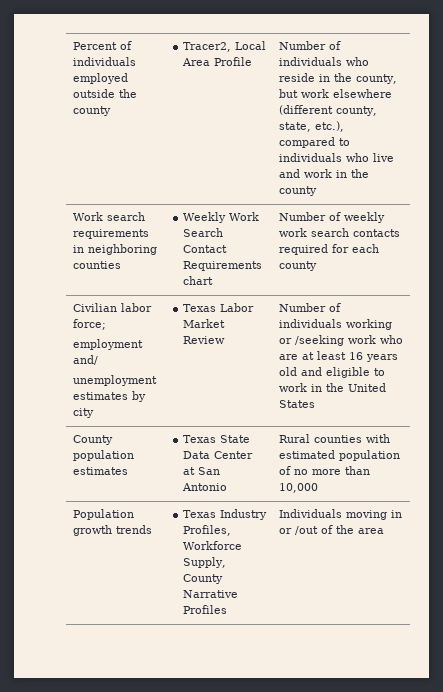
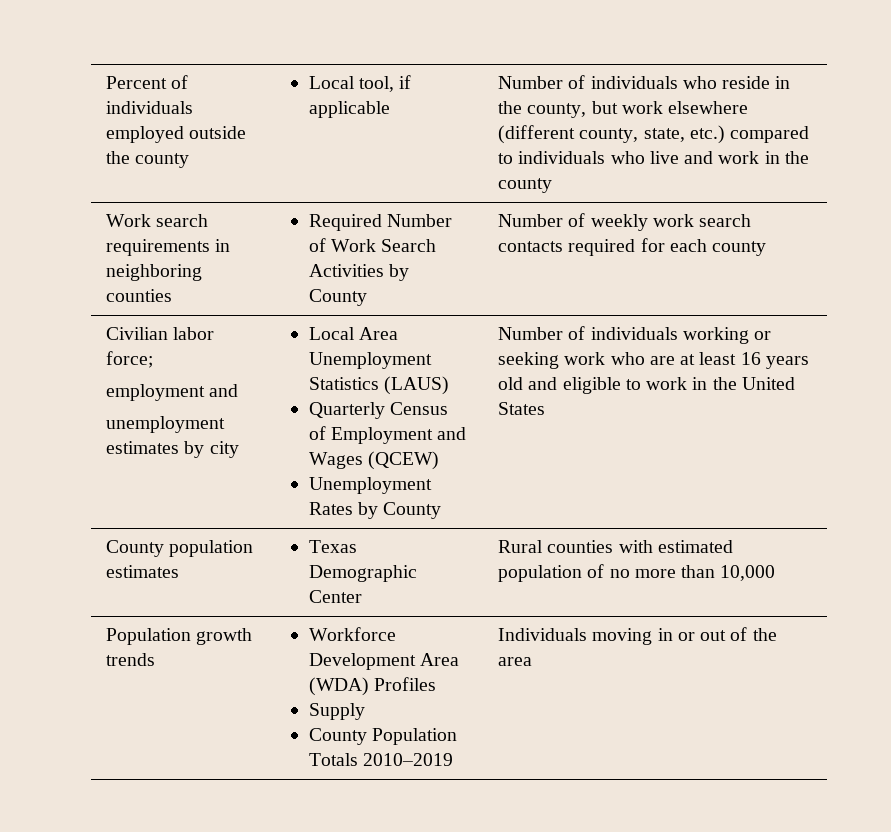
[183,41,267,52] [182,57,253,66] Tracer2, Local Area Profile -> [308,75,412,92] [308,101,390,118] Local tool, if applicable
[314,121,344,132] etc.), -> [689,125,725,144] etc.)
[183,212,260,223] [183,228,224,237] [183,245,228,253] [183,261,263,271] [183,276,214,285] Weekly Work Search Contact Requirements chart -> [308,214,452,231] [308,238,437,252] [308,264,409,281] [308,289,367,306] Required Number of Work Search Activities by County
[72,355,98,365] and/ -> [209,384,239,397] and
[183,303,255,312] [183,319,226,328] [183,336,226,344] Texas Labor Market Review -> [308,327,398,340] [308,352,432,369] [308,376,449,395] [308,402,448,419] [308,426,467,444] [308,451,439,470] [308,477,432,494] [308,502,442,519] Local Area Unemployment Statistics (LAUS) // Quarterly Census of Employment and Wages (QCEW) // Unemployment Rates by County
[294,335,344,346] /seeking -> [498,352,560,369] seeking
[220,435,251,443] [183,451,211,459] State Data -> [308,565,417,582] Demographic
[183,467,221,475] [182,483,228,491] at San Antonio -> (362, 596) none
[183,509,268,520] [183,525,232,536] [183,541,243,550] [183,557,227,568] [183,574,224,584] [183,590,239,598] [183,605,228,614] Texas Industry Profiles, Workforce Supply, County Narrative Profiles -> [308,627,396,641] [308,653,459,670] [308,677,436,696] [308,703,365,720] [308,728,457,745] [308,753,453,766] Workforce Development Area (WDA) Profiles // Supply // County Population Totals 2010–2019
[294,526,318,535] /out -> [700,630,727,641] out

